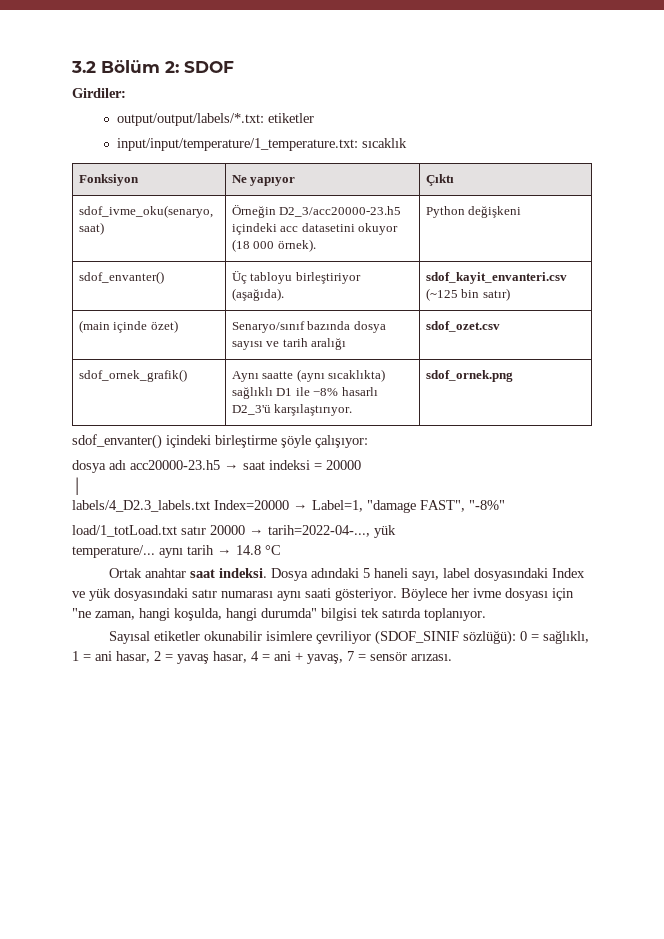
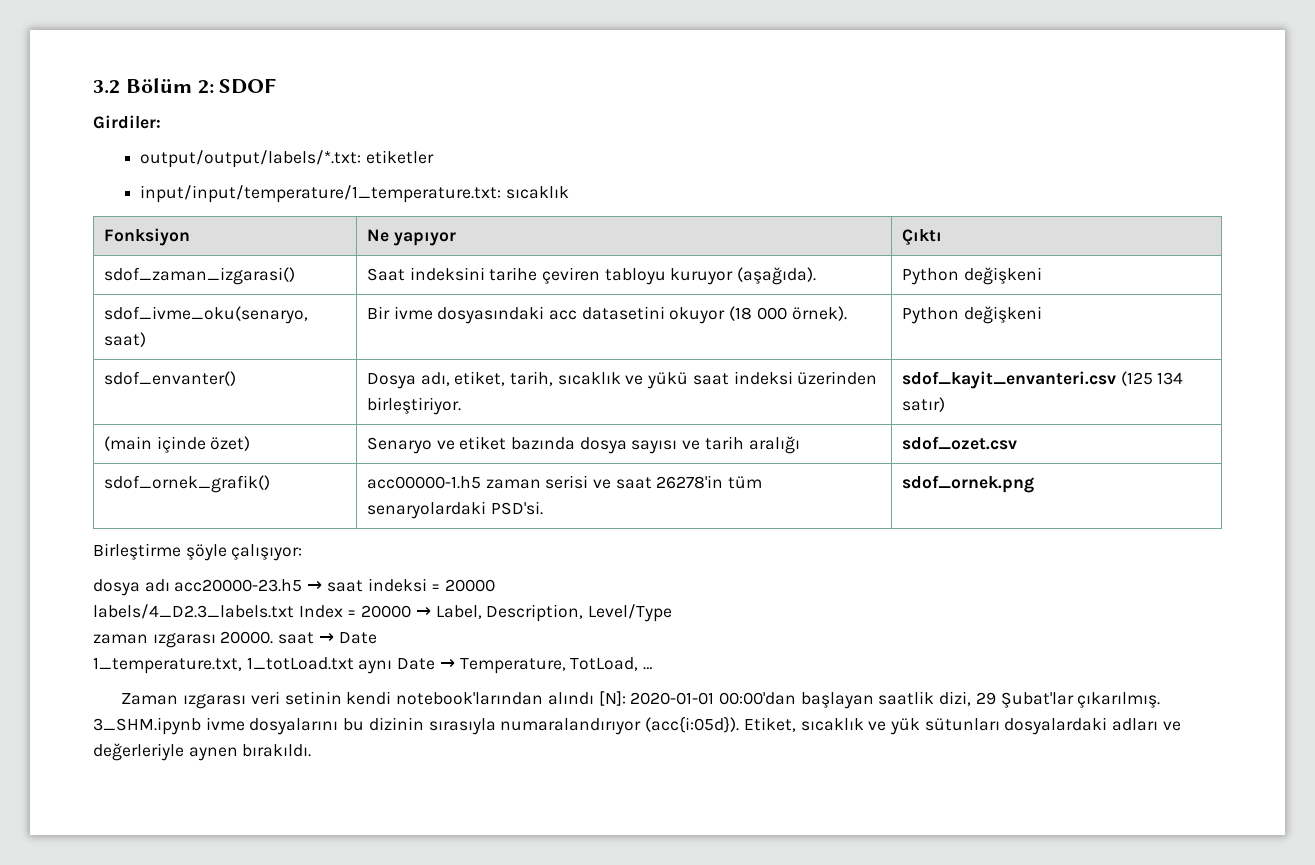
(454, 180) none -> [103,267,295,285] [366,267,817,285] [901,267,1042,285] // sdof_zaman_izgarasi() | Saat indeksini tarihe çeviren tabloyu kuruyor (aşağıda). | Python değişkeni
[231,205,402,218] [231,223,277,235] Örneğin D2_3/acc20000-23.h5 içindeki -> [366,306,545,324] Bir ivme dosyasındaki
[231,271,361,284] [231,288,284,301] Üç tabloyu birleştiriyor (aşağıda). -> [366,371,878,389] [366,397,461,415] Dosya adı, etiket, tarih, sıcaklık ve yükü saat indeksi üzerinden birleştiriyor.
[425,288,480,301] (~125 bin -> [1120,371,1184,386] (125 134
[231,321,305,333] Senaryo/sınıf -> [366,436,507,454] Senaryo ve etiket
[231,369,386,382] [231,387,378,399] [231,404,353,416] [425,370,513,382] [72,434,277,449] Aynı saatte (aynı sıcaklıkta) sağlıklı D1 ile −8% hasarlı D2_3'ü karşılaştırıyor. | sdof_ornek.png // sdof_envanter() içindeki birleştirme -> [366,475,763,489] [366,501,543,519] [901,475,1034,493] [93,543,181,560] acc00000-1.h5 zaman serisi ve saat 26278'in tüm senaryolardaki PSD'si. | sdof_ornek.png // Birleştirme
[72,477,82,495] // │ -> (496, 585) none
[214,500,505,513] [72,525,396,538] [72,545,281,558] [109,568,586,581] [72,588,574,601] [72,608,486,621] [109,630,590,645] [72,651,452,664] Index=20000 → Label=1, "damage FAST", "-8%" // load/1_totLoad.txt satır 20000 → tarih=2022-04-..., yük // temperature/... aynı tarih → 14.8 °C // Ortak anahtar saat indeksi. Dosya adındaki 5 haneli sayı, label dosyasındaki Index ve yük dosyasındaki satır numarası aynı saati gösteriyor. Böylece her ivme dosyası için "ne zaman, hangi koşulda, hangi durumda" bilgisi tek satırda toplanıyor. // Sayısal etiketler okunabilir isimlere çevriliyor (SDOF_SINIF sözlüğü): 0 = sağlıklı, 1 = ani hasar, 2 = yavaş hasar, 4 = ani + yavaş, 7 = sensör arızası. -> [298,604,673,622] [93,631,377,648] [93,657,653,674] [121,691,1161,709] [93,716,1181,735] [93,743,312,761] Index = 20000 → Label, Description, Level/Type // zaman ızgarası 20000. saat → Date // 1_temperature.txt, 1_totLoad.txt aynı Date → Temperature, TotLoad, … // Zaman ızgarası veri setinin kendi notebook'larından alındı [N]: 2020-01-01 00:00'dan başlayan saatlik dizi, 29 Şubat'lar çıkarılmış. 3_SHM.ipynb ivme dosyalarını bu dizinin sırasıyla numaralandırıyor (acc{i:05d}). Etiket, sıcaklık ve yük sütunları dosyalardaki adları ve değerleriyle aynen bırakıldı.

